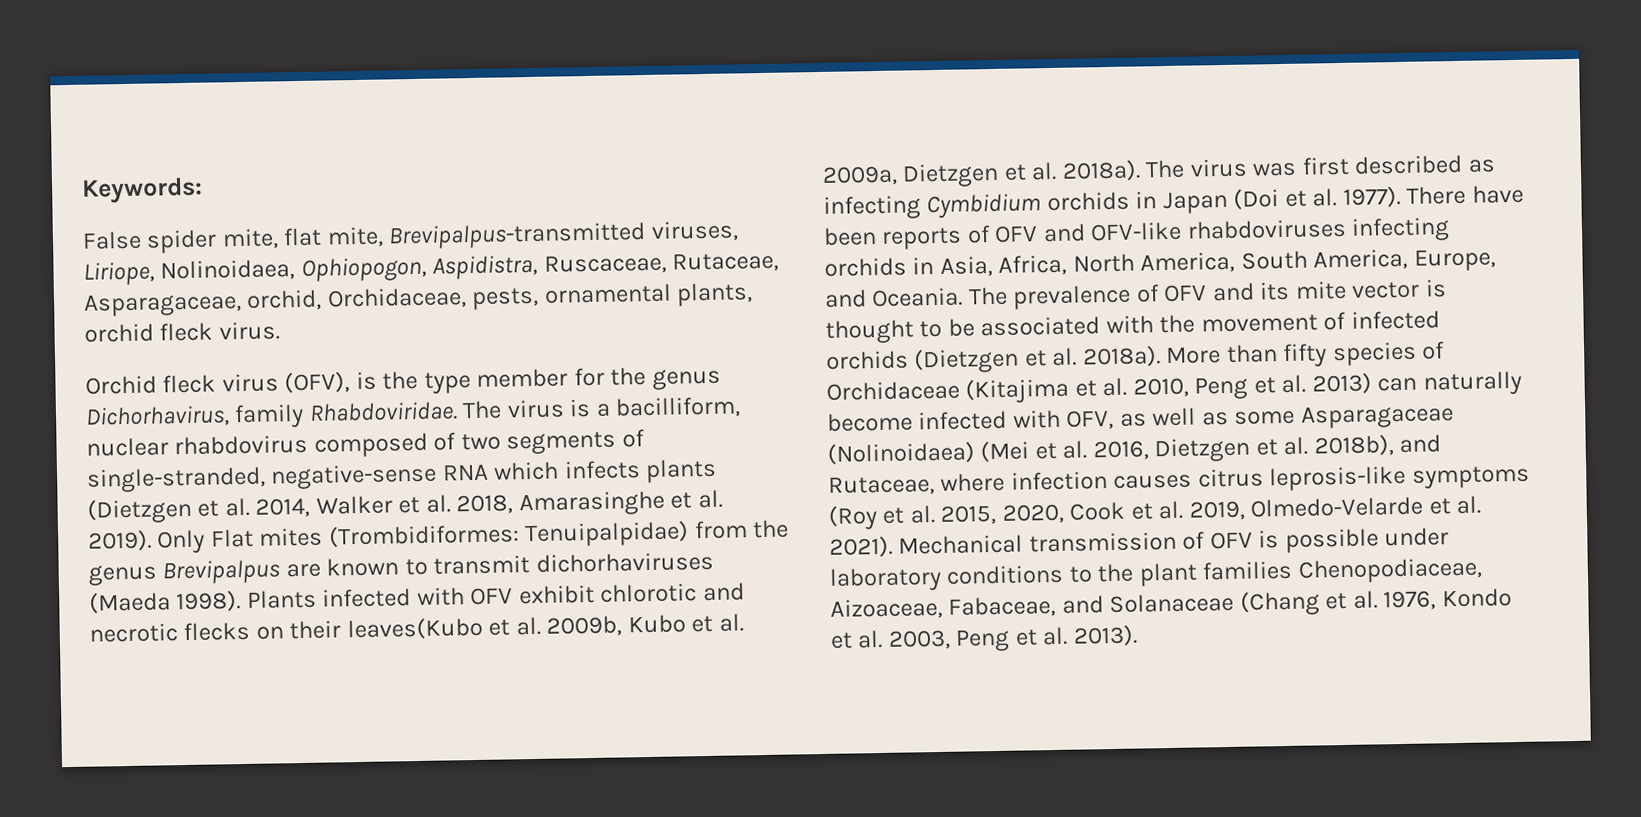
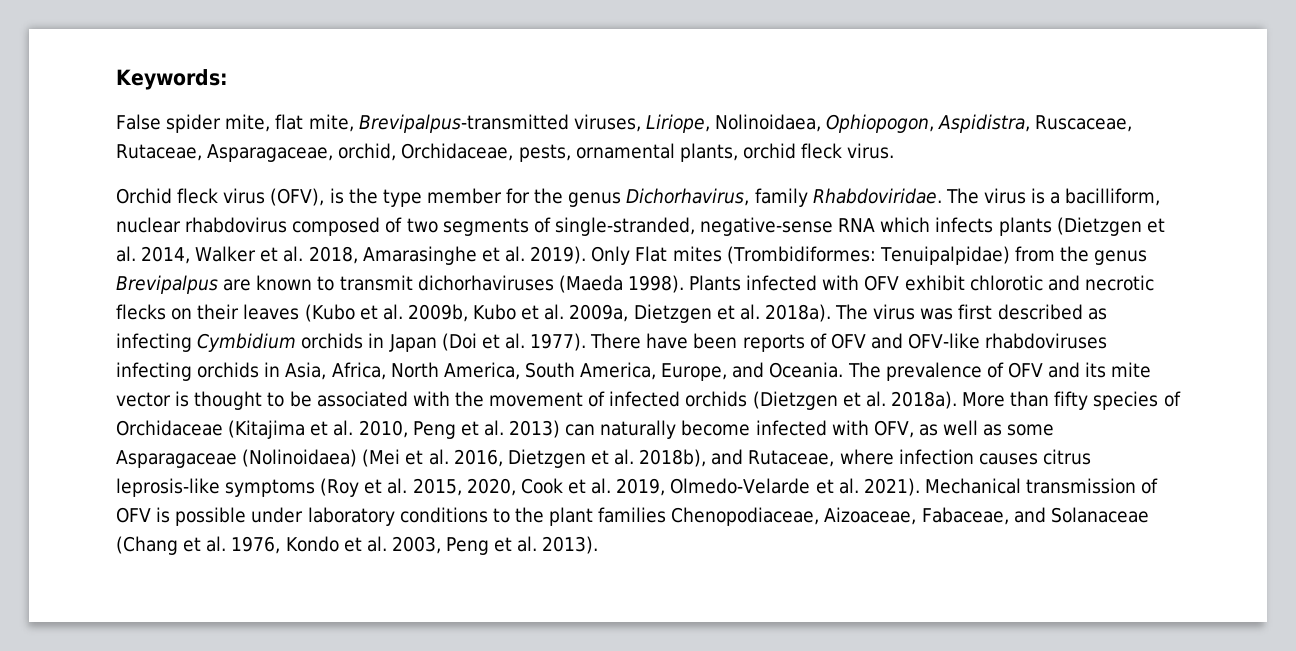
[346,616,483,641] leaves(Kubo -> [243,304,355,322] leaves (Kubo

